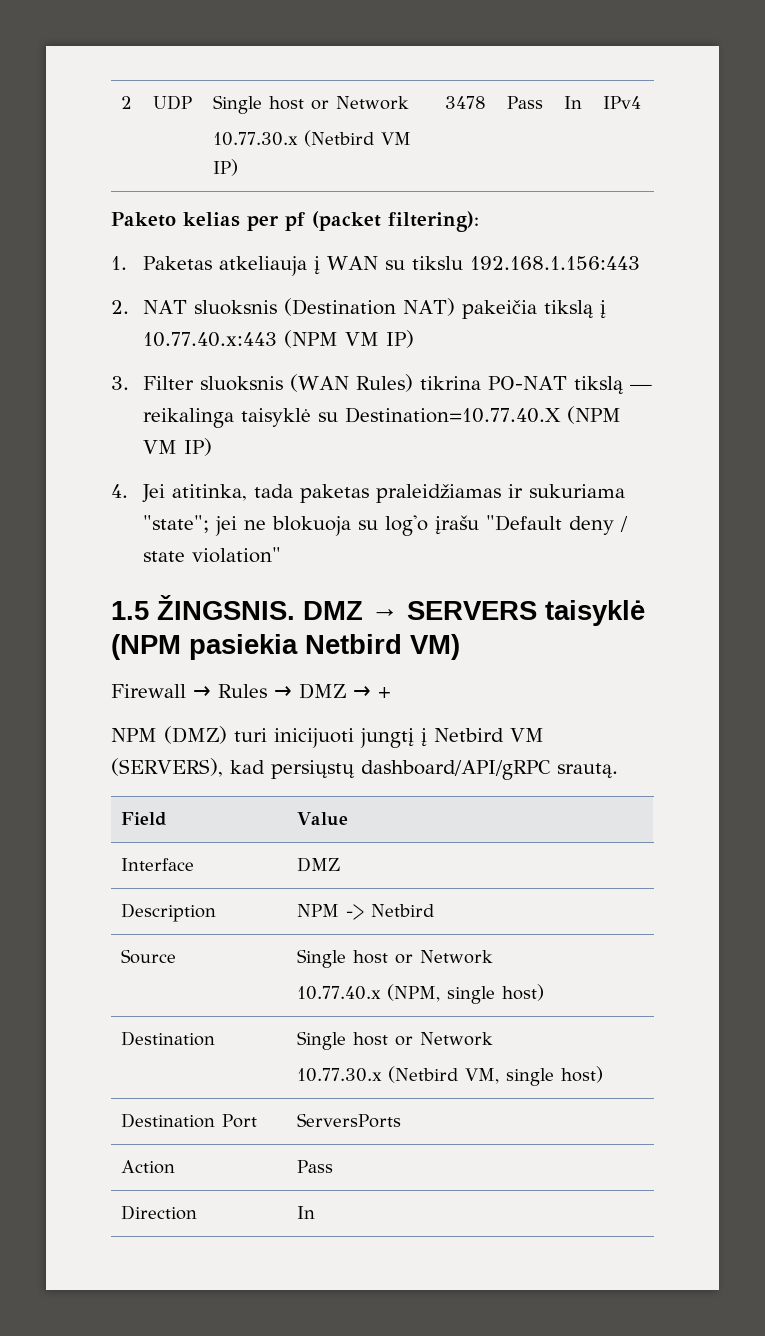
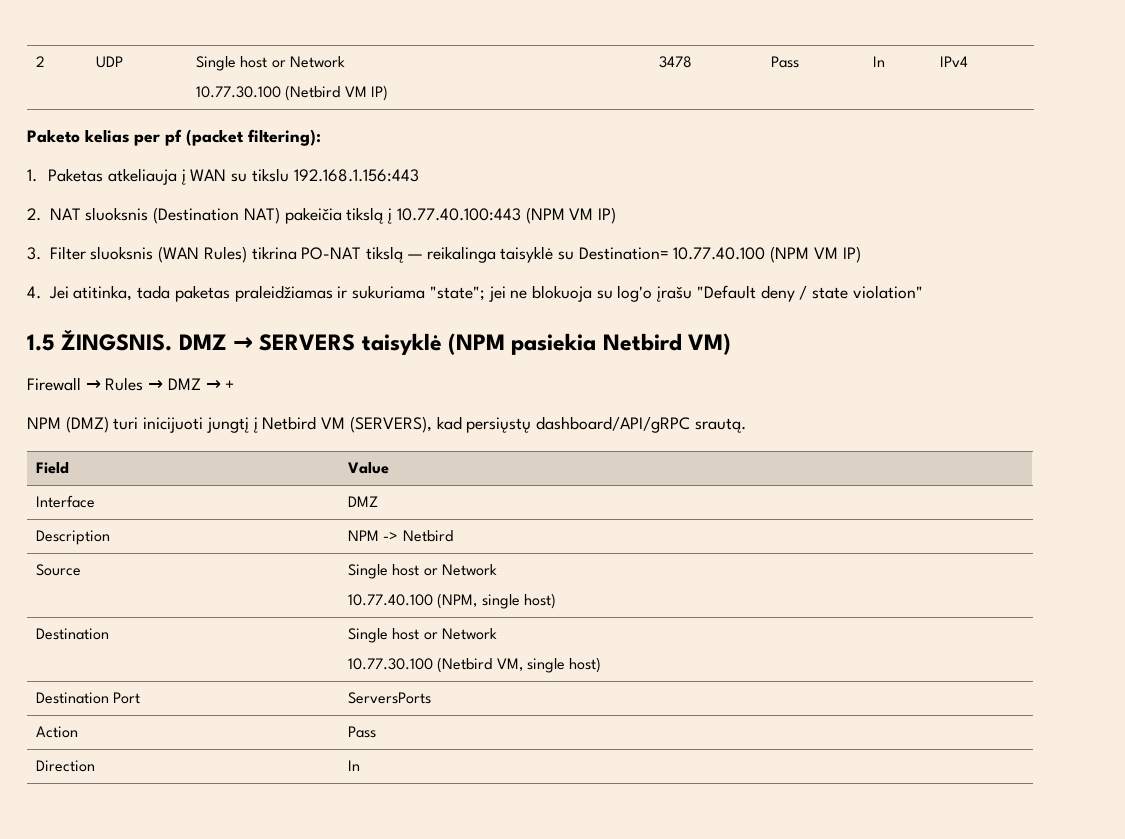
[213,132,299,146] 10.77.30.x -> [196,86,282,98] 10.77.30.100
[142,332,277,347] 10.77.40.x:443 -> [396,208,521,221] 10.77.40.100:443
[344,407,561,423] Destination=10.77.40.X -> [578,247,766,260] Destination= 10.77.40.100
[297,986,382,1000] 10.77.40.x -> [348,594,434,606] 10.77.40.100
[297,1068,383,1082] 10.77.30.x -> [348,658,434,670] 10.77.30.100

